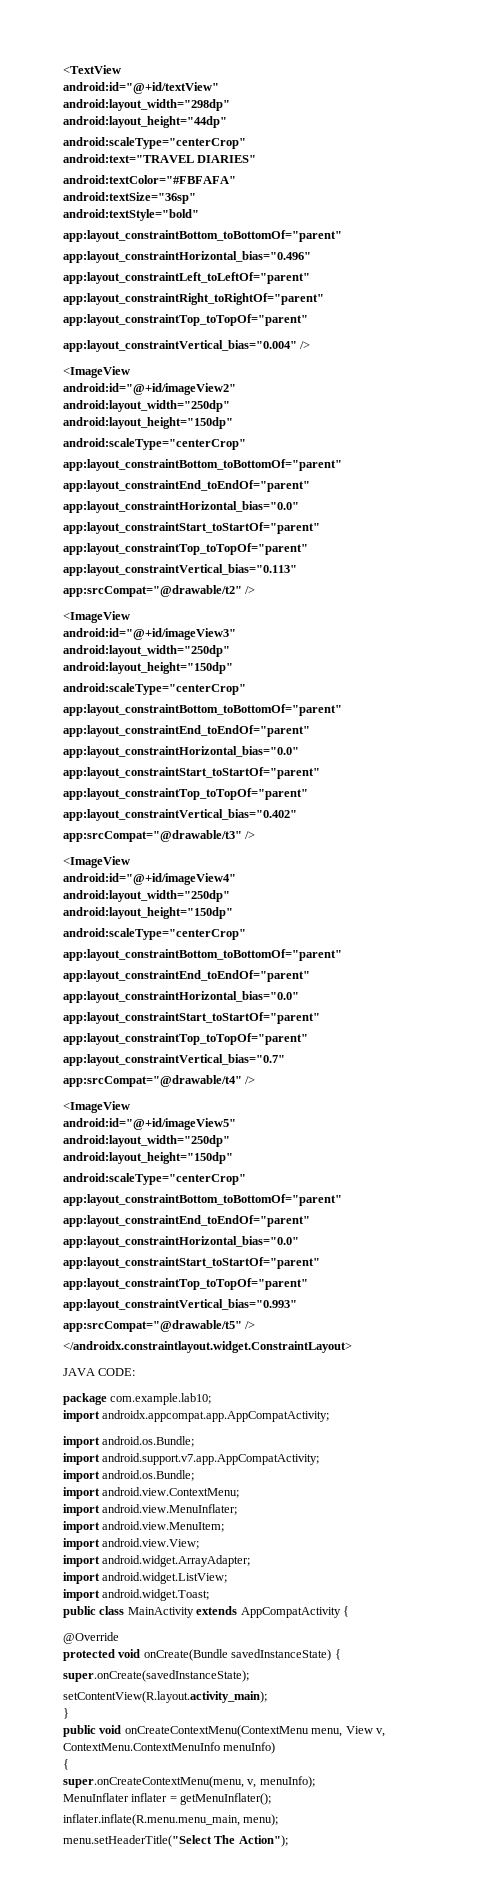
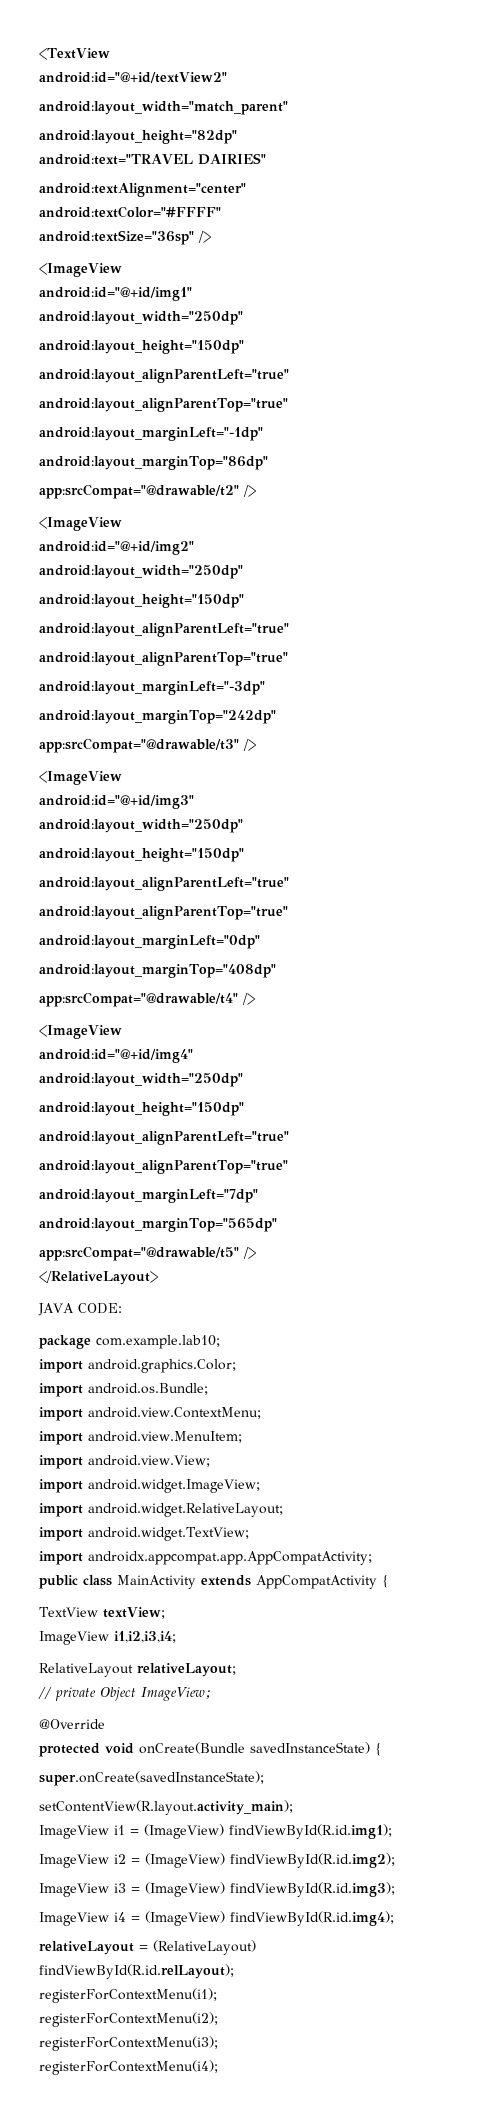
[63,82,219,94] [63,99,230,111] [63,116,227,128] [63,137,246,149] [63,154,257,163] [63,175,236,184] [63,192,196,204] [63,209,199,221] [63,230,342,242] [63,251,311,263] [63,272,310,284] [63,293,324,305] [63,314,308,326] [63,340,311,352] [63,366,130,378] [63,383,236,395] [63,400,230,412] [63,417,233,429] [63,438,246,450] [63,459,342,471] [63,480,310,492] [63,501,299,513] [63,522,320,534] [63,543,308,555] [63,564,297,576] android:id="@+id/textView" // android:layout_width="298dp" // android:layout_height="44dp" // android:scaleType="centerCrop" // android:text="TRAVEL DIARIES" // android:textColor="#FBFAFA" // android:textSize="36sp" // android:textStyle="bold" // app:layout_constraintBottom_toBottomOf="parent" // app:layout_constraintHorizontal_bias="0.496" // app:layout_constraintLeft_toLeftOf="parent" // app:layout_constraintRight_toRightOf="parent" // app:layout_constraintTop_toTopOf="parent" // app:layout_constraintVertical_bias="0.004" /> // <ImageView // android:id="@+id/imageView2" // android:layout_width="250dp" // android:layout_height="150dp" // android:scaleType="centerCrop" // app:layout_constraintBottom_toBottomOf="parent" // app:layout_constraintEnd_toEndOf="parent" // app:layout_constraintHorizontal_bias="0.0" // app:layout_constraintStart_toStartOf="parent" // app:layout_constraintTop_toTopOf="parent" // app:layout_constraintVertical_bias="0.113" -> [39,72,227,83] [39,101,288,115] [39,130,237,144] [39,153,266,165] [39,183,246,197] [39,206,221,218] [39,230,211,245] [39,263,122,277] [39,287,192,301] [39,311,243,325] [39,340,244,354] [39,369,289,383] [39,398,288,412] [39,427,263,441] [39,456,268,470] android:id="@+id/textView2" // android:layout_width="match_parent" // android:layout_height="82dp" // android:text="TRAVEL DAIRIES" // android:textAlignment="center" // android:textColor="#FFFF" // android:textSize="36sp" /> // <ImageView // android:id="@+id/img1" // android:layout_width="250dp" // android:layout_height="150dp" // android:layout_alignParentLeft="true" // android:layout_alignParentTop="true" // android:layout_marginLeft="-1dp" // android:layout_marginTop="86dp"
[63,628,236,640] [63,645,230,657] [63,662,233,674] [63,683,246,695] [63,704,342,716] [63,725,310,737] [63,746,299,758] [63,767,320,779] [63,788,308,800] [63,809,297,821] android:id="@+id/imageView3" // android:layout_width="250dp" // android:layout_height="150dp" // android:scaleType="centerCrop" // app:layout_constraintBottom_toBottomOf="parent" // app:layout_constraintEnd_toEndOf="parent" // app:layout_constraintHorizontal_bias="0.0" // app:layout_constraintStart_toStartOf="parent" // app:layout_constraintTop_toTopOf="parent" // app:layout_constraintVertical_bias="0.402" -> [39,541,194,555] [39,565,243,579] [39,594,244,608] [39,623,289,637] [39,652,288,666] [39,681,265,695] [39,710,276,724] android:id="@+id/img2" // android:layout_width="250dp" // android:layout_height="150dp" // android:layout_alignParentLeft="true" // android:layout_alignParentTop="true" // android:layout_marginLeft="-3dp" // android:layout_marginTop="242dp"
[63,873,236,885] [63,890,230,902] [63,907,233,919] [63,928,246,940] [63,949,342,961] [63,970,310,982] [63,991,299,1003] [63,1012,320,1024] [63,1033,308,1045] [63,1054,285,1066] android:id="@+id/imageView4" // android:layout_width="250dp" // android:layout_height="150dp" // android:scaleType="centerCrop" // app:layout_constraintBottom_toBottomOf="parent" // app:layout_constraintEnd_toEndOf="parent" // app:layout_constraintHorizontal_bias="0.0" // app:layout_constraintStart_toStartOf="parent" // app:layout_constraintTop_toTopOf="parent" // app:layout_constraintVertical_bias="0.7" -> [39,795,194,809] [39,819,243,833] [39,848,244,862] [39,877,289,891] [39,906,288,920] [39,935,260,949] [39,964,276,978] android:id="@+id/img3" // android:layout_width="250dp" // android:layout_height="150dp" // android:layout_alignParentLeft="true" // android:layout_alignParentTop="true" // android:layout_marginLeft="0dp" // android:layout_marginTop="408dp"
[63,1118,236,1130] [63,1135,230,1147] [63,1152,233,1164] [63,1173,246,1185] [63,1194,342,1206] [63,1215,310,1227] [63,1236,299,1248] [63,1257,320,1269] [63,1278,308,1290] [63,1299,297,1311] android:id="@+id/imageView5" // android:layout_width="250dp" // android:layout_height="150dp" // android:scaleType="centerCrop" // app:layout_constraintBottom_toBottomOf="parent" // app:layout_constraintEnd_toEndOf="parent" // app:layout_constraintHorizontal_bias="0.0" // app:layout_constraintStart_toStartOf="parent" // app:layout_constraintTop_toTopOf="parent" // app:layout_constraintVertical_bias="0.993" -> [39,1049,193,1063] [39,1073,243,1087] [39,1102,244,1116] [39,1131,289,1145] [39,1160,288,1174] [39,1189,258,1203] [39,1218,277,1232] android:id="@+id/img4" // android:layout_width="250dp" // android:layout_height="150dp" // android:layout_alignParentLeft="true" // android:layout_alignParentTop="true" // android:layout_marginLeft="7dp" // android:layout_marginTop="565dp"
[63,1341,352,1353] </androidx.constraintlayout.widget.ConstraintLayout> -> [39,1271,158,1285] </RelativeLayout>
[102,1410,330,1422] [63,1436,195,1448] [63,1453,320,1465] androidx.appcompat.app.AppCompatActivity; // import android.os.Bundle; // import android.support.v7.app.AppCompatActivity; -> [88,1359,236,1373] android.graphics.Color;
[63,1504,238,1516] // import android.view.MenuInflater; -> (261, 1413) none
[102,1555,251,1567] [63,1572,228,1584] [63,1589,210,1601] android.widget.ArrayAdapter; // import android.widget.ListView; // import android.widget.Toast; -> [88,1479,260,1493] [39,1503,283,1517] [39,1527,249,1541] [39,1551,372,1565] android.widget.ImageView; // import android.widget.RelativeLayout; // import android.widget.TextView; // import androidx.appcompat.app.AppCompatActivity;
(349, 1611) none -> [39,1607,165,1619] [39,1631,176,1645] [39,1663,236,1677] [38,1687,211,1701] // TextView textView; // ImageView i1,i2,i3,i4; // RelativeLayout relativeLayout; // // private Object ImageView;
[63,1708,69,1719] [63,1725,385,1737] [63,1742,276,1754] [63,1759,69,1770] [63,1776,315,1788] [63,1793,272,1805] [63,1814,279,1826] [63,1835,288,1847] } // public void onCreateContextMenu(ContextMenu menu, View v, ContextMenu.ContextMenuInfo menuInfo) // { // super.onCreateContextMenu(menu, v, menuInfo); // MenuInflater inflater = getMenuInflater(); // inflater.inflate(R.menu.menu_main, menu); // menu.setHeaderTitle("Select The Action"); -> [39,1824,392,1839] [39,1853,395,1868] [39,1882,395,1897] [39,1911,394,1926] [39,1940,256,1955] [39,1964,234,1979] [39,1988,217,2003] [39,2012,218,2027] [39,2036,218,2051] [39,2060,218,2075] ImageView i1 = (ImageView) findViewById(R.id.img1); // ImageView i2 = (ImageView) findViewById(R.id.img2); // ImageView i3 = (ImageView) findViewById(R.id.img3); // ImageView i4 = (ImageView) findViewById(R.id.img4); // relativeLayout = (RelativeLayout) findViewById(R.id.relLayout); // registerForContextMenu(i1); // registerForContextMenu(i2); // registerForContextMenu(i3); // registerForContextMenu(i4);

